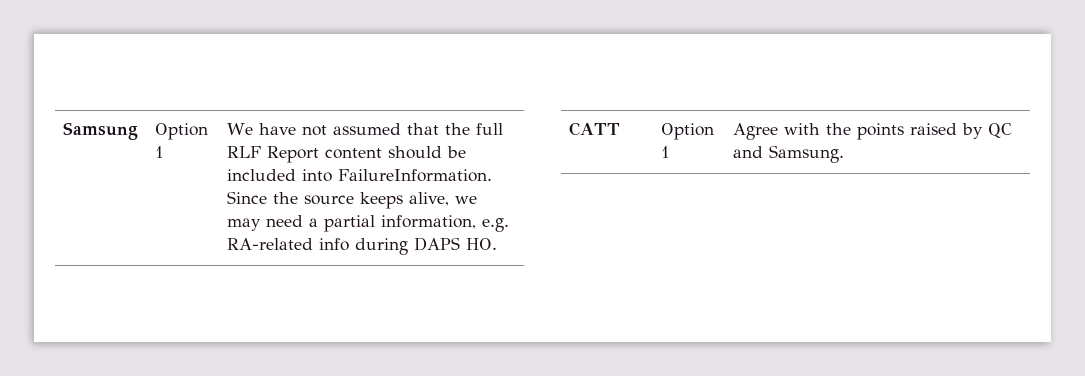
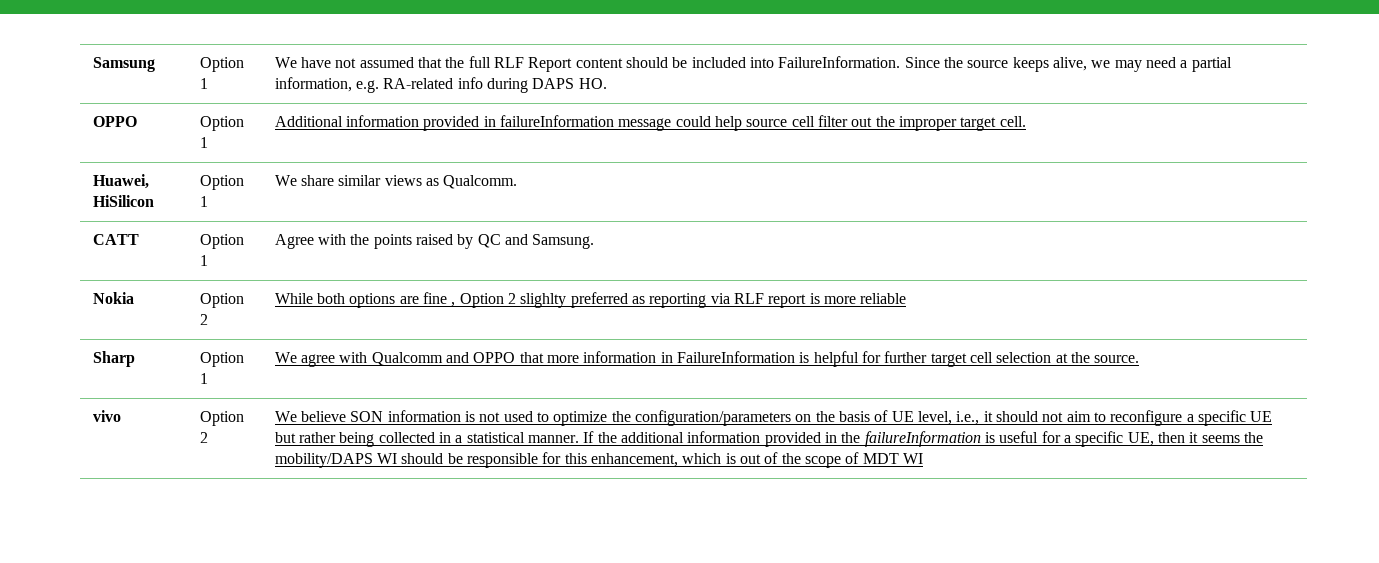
(498, 244) none -> [92,116,137,127] [199,116,244,131] [199,137,208,148] [274,115,1026,131] [92,174,149,189] [92,195,154,207] [199,175,244,190] [199,196,208,207] [274,175,518,189] // OPPO | Option 1 | Additional information provided in failureInformation message could help source cell filter out the improper target cell. // Huawei, HiSilicon | Option 1 | We share similar views as Qualcomm.
(845, 154) none -> [92,292,134,304] [199,293,244,308] [199,314,208,325] [274,292,907,308] [92,351,135,367] [199,352,244,367] [199,373,208,384] [274,351,1140,367] [92,410,121,422] [199,411,244,426] [199,432,208,443] [274,410,1273,426] [274,431,1263,447] [274,452,923,468] // Nokia | Option 2 | While both options are fine , Option 2 slighlty preferred as reporting via RLF report is more reliable // Sharp | Option 1 | We agree with Qualcomm and OPPO that more information in FailureInformation is helpful for further target cell selection at the source. // vivo | Option 2 | We believe SON information is not used to optimize the configuration/parameters on the basis of UE level, i.e., it should not aim to reconfigure a specific UE but rather being collected in a statistical manner. If the additional information provided in the failureInformation is useful for a specific UE, then it seems the mobility/DAPS WI should be responsible for this enhancement, which is out of the scope of MDT WI

